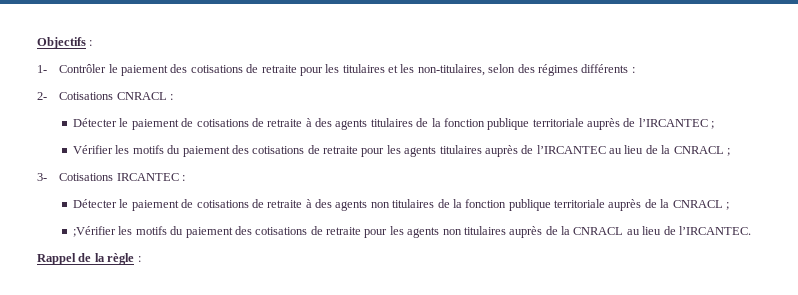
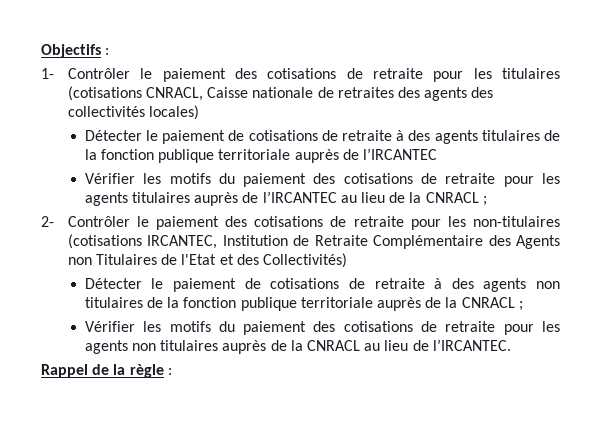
[388,64,635,76] [37,92,174,100] et les non-titulaires, selon des régimes différents : // 2- Cotisations CNRACL : -> [67,86,494,101] [67,105,200,120] (cotisations CNRACL, Caisse nationale de retraites des agents des collectivités locales)
[711,121,715,129] ; -> (437, 154) none
[37,173,186,181] 3- Cotisations IRCANTEC : -> [41,216,561,230] [67,234,561,249] [67,253,347,268] 2- Contrôler le paiement des cotisations de retraite pour les non-titulaires (cotisations IRCANTEC, Institution de Retraite Complémentaire des Agents non Titulaires de l'Etat et des Collectivités)
[73,226,117,237] ;Vérifier -> [84,321,135,332] Vérifier

